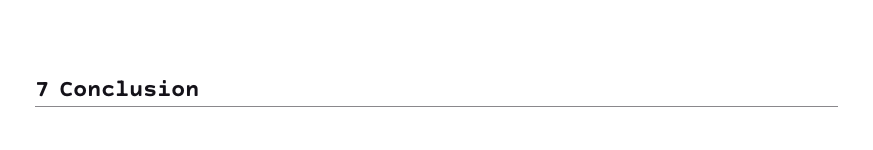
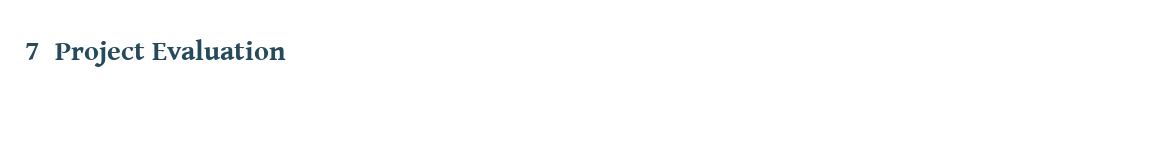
[58,80,199,97] Conclusion -> [55,39,287,67] Project Evaluation

